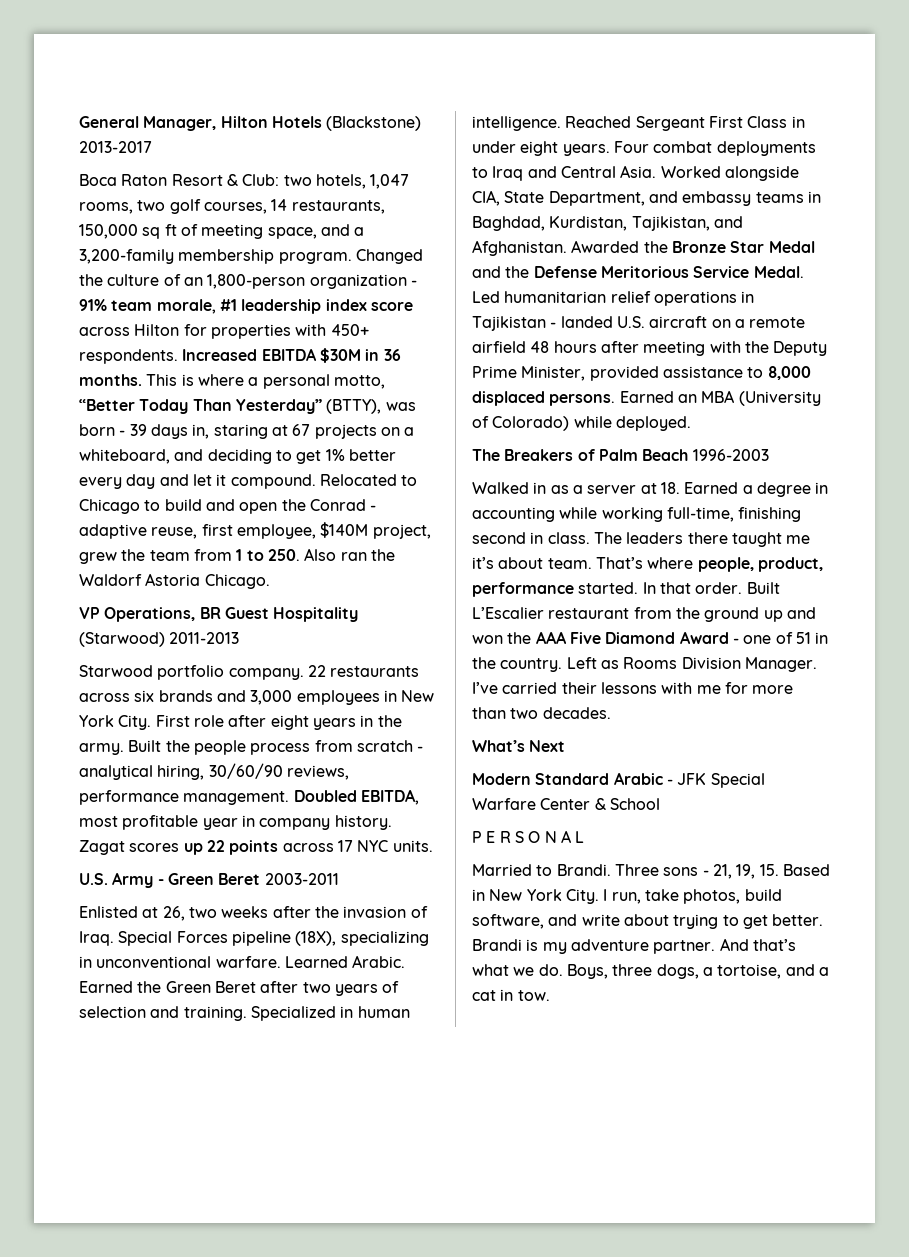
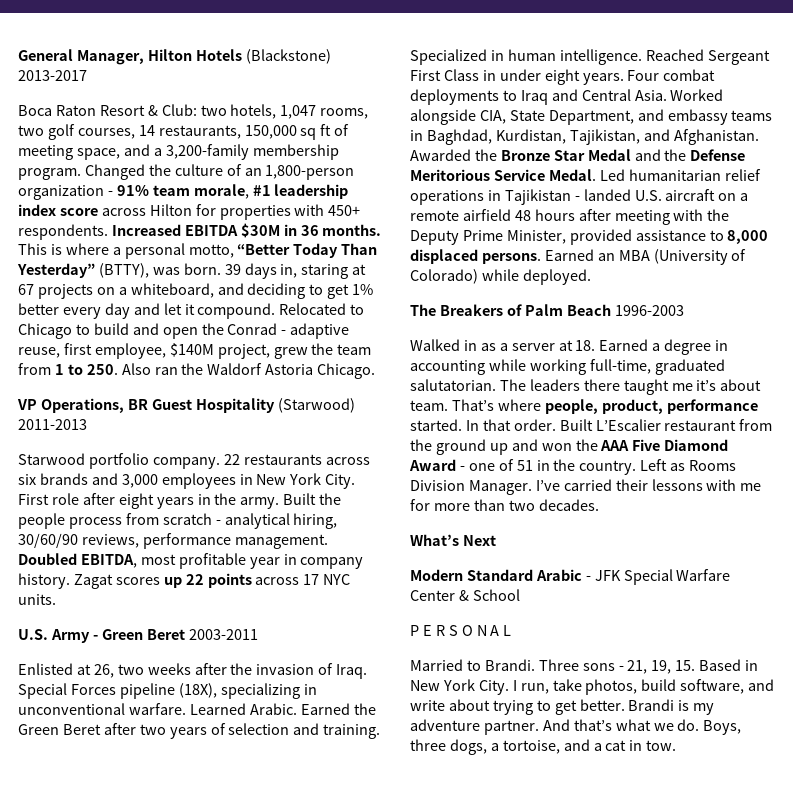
[79,424,126,436] born - -> [183,263,221,275] born.
[738,507,802,522] [472,532,590,544] finishing second in class. -> [654,359,725,375] [410,379,496,391] graduated salutatorian.

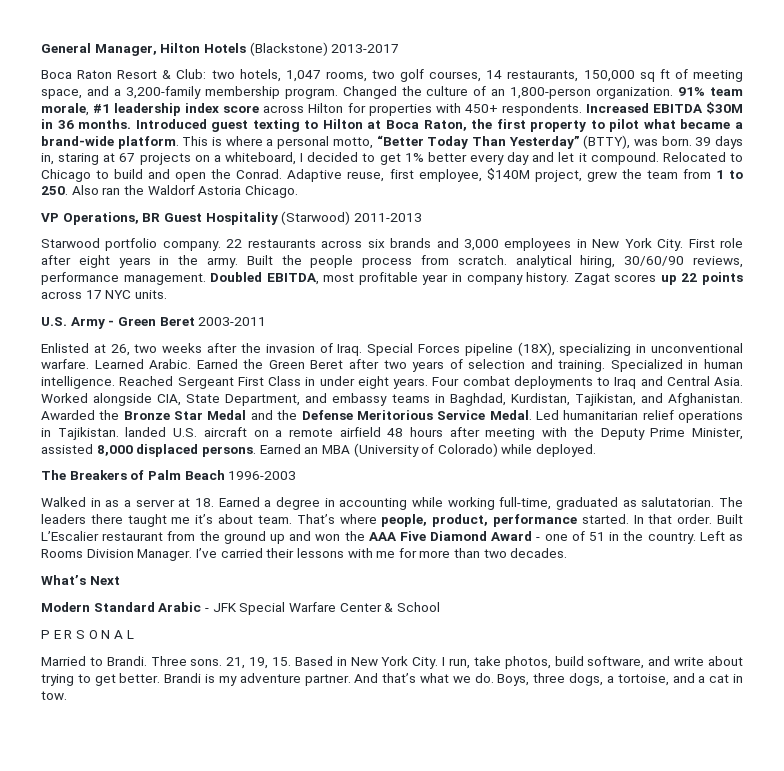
[18,185,113,200] organization - -> [596,87,674,99] organization.
(382, 230) none -> [135,119,743,132] [41,136,179,149] Introduced guest texting to Hilton at Boca Raton, the first property to pilot what became a brand-wide platform.
[217,283,306,299] and deciding -> [300,152,359,162] I decided
[227,323,350,339] Conrad - adaptive -> [236,169,343,182] Conrad. Adaptive
[162,513,221,525] scratch - -> [457,255,507,265] scratch.
[504,189,580,205] Tajikistan - -> [57,427,119,440] Tajikistan.
[569,229,724,245] provided assistance to -> [41,444,93,454] assisted
(725, 367) none -> [622,500,637,507] as
[582,663,624,671] sons - -> [190,659,223,666] sons.

